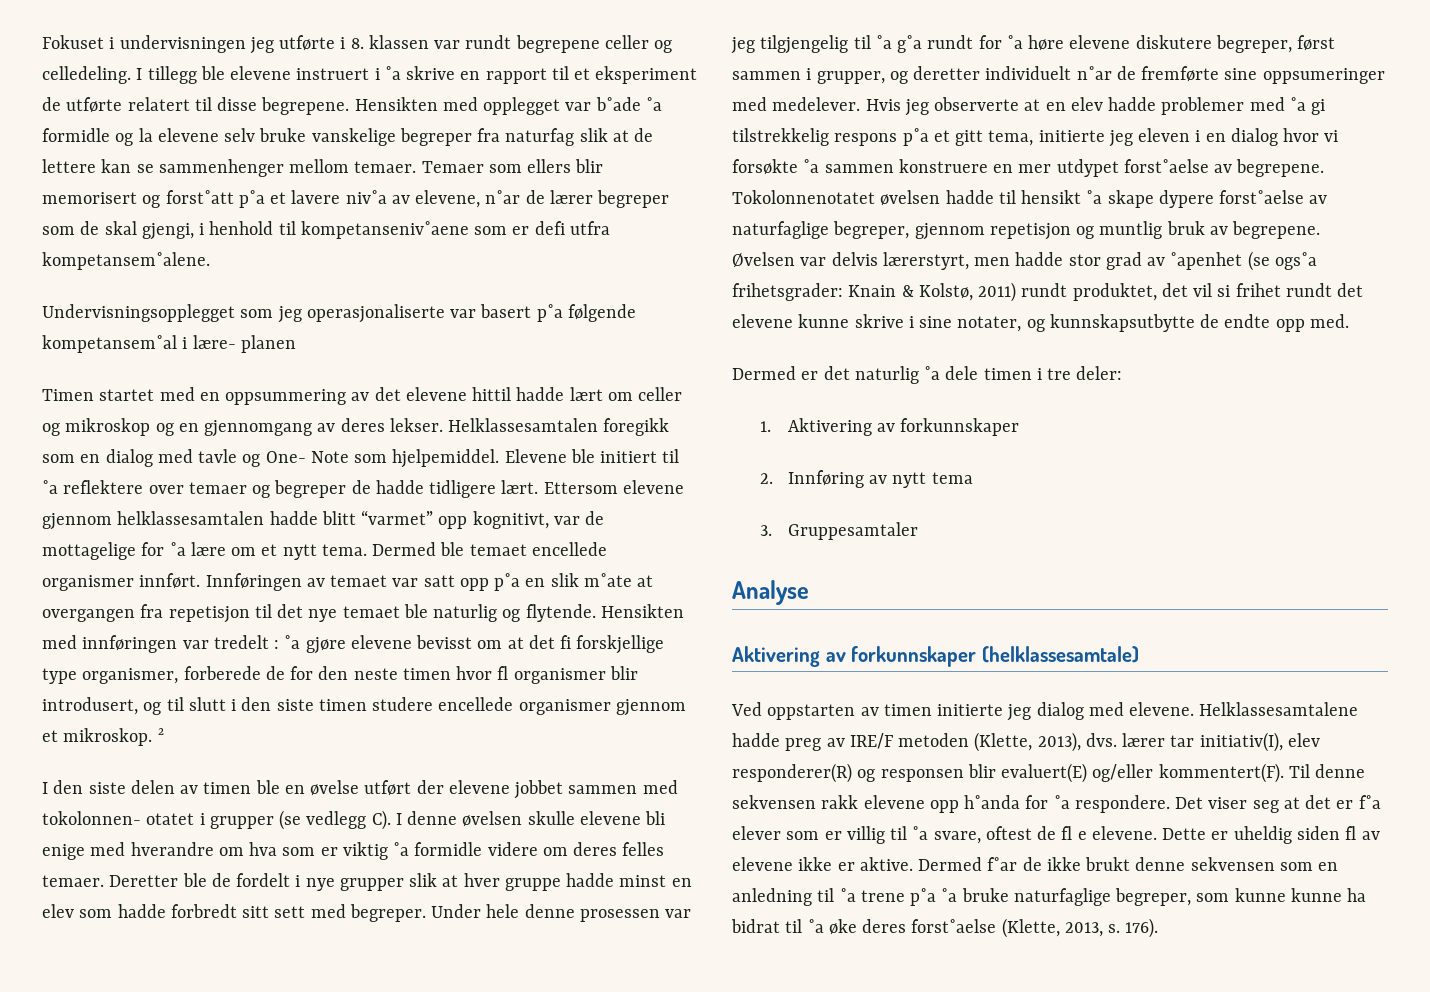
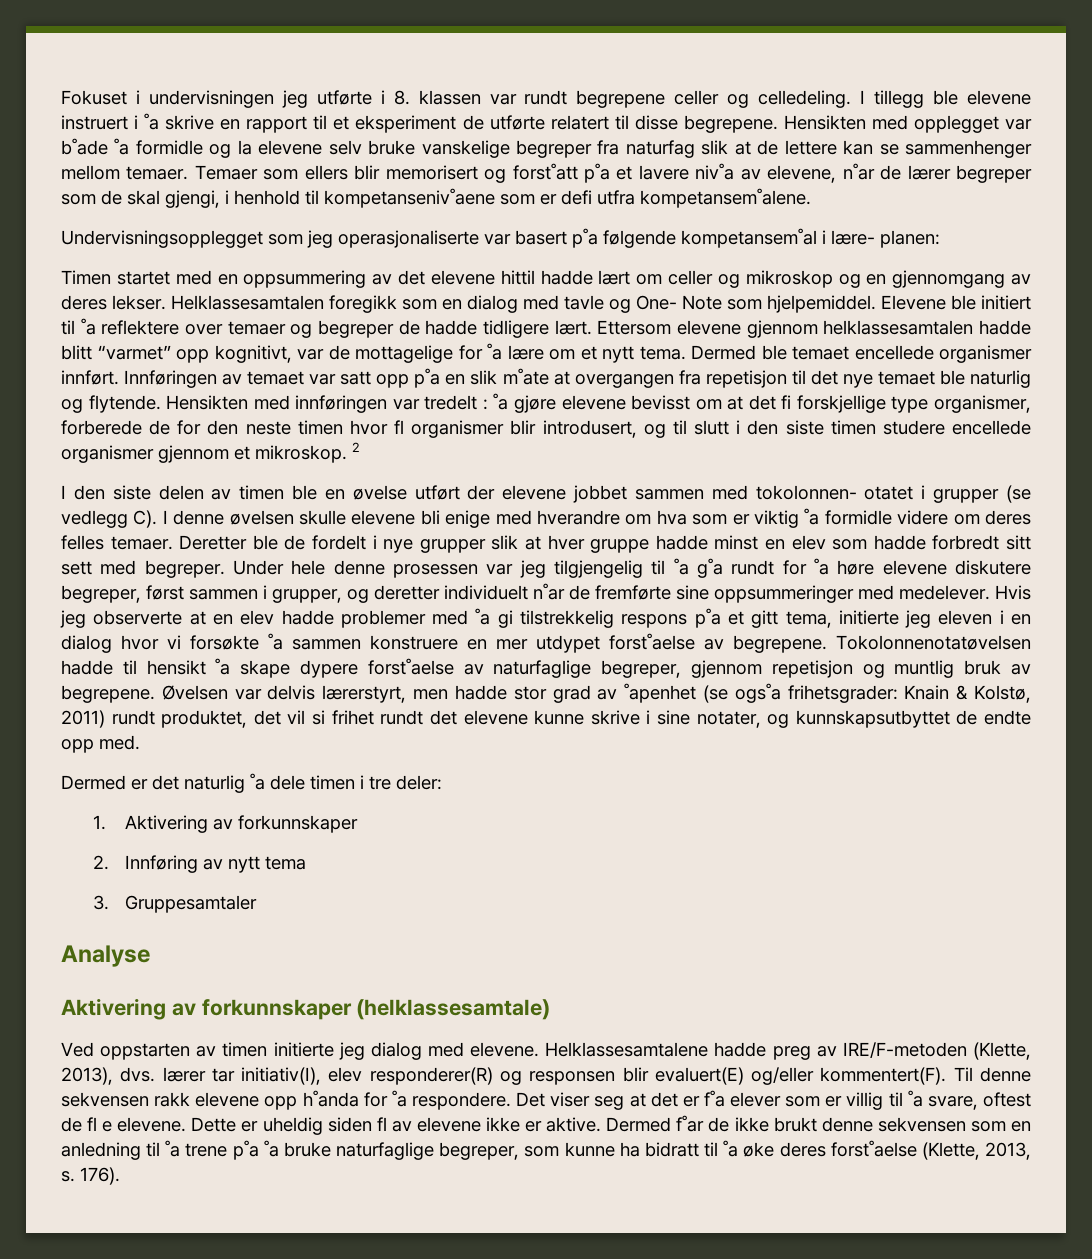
[240,335,296,353] planen -> [880,230,940,248] planen:
[1262,68,1385,84] oppsumeringer -> [714,585,854,603] oppsummeringer
[732,190,941,206] Tokolonnenotatet øvelsen -> [836,635,1031,650] Tokolonnenotatøvelsen
[1049,314,1195,332] kunnskapsutbytte -> [795,710,950,728] kunnskapsutbyttet
[849,733,970,749] IRE/F metoden -> [842,1042,967,1058] IRE/F-metoden
[1290,888,1367,902] [731,919,780,933] kunne ha bidrat -> [619,1142,699,1157] ha bidratt

